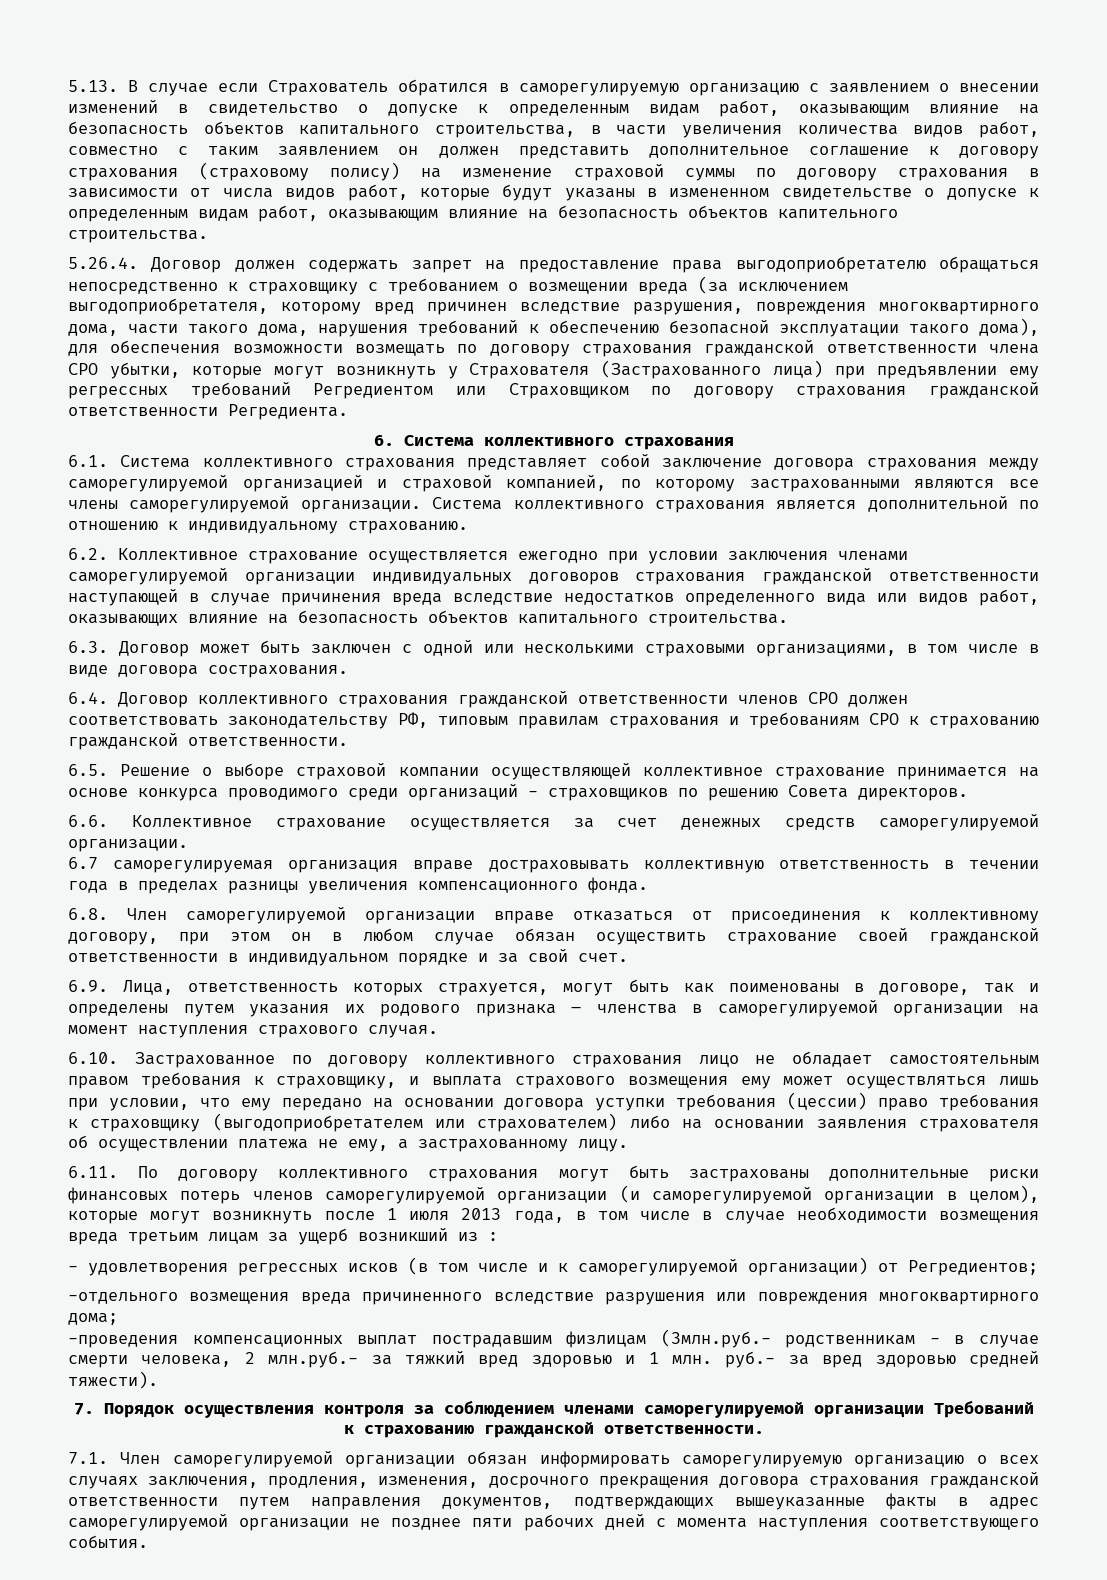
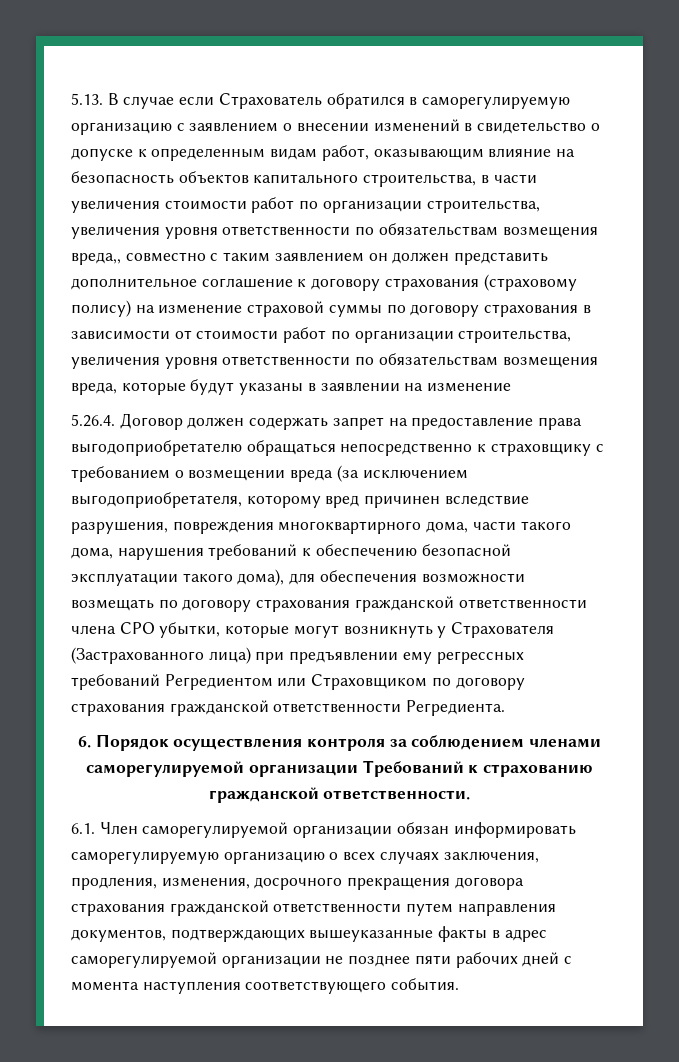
[797,121,1039,138] количества видов работ, -> [164,197,540,213] [71,223,598,239] [71,252,121,265] стоимости работ по организации строительства, увеличения уровня ответственности по обязательствам возмещения вреда,,
[222,184,1039,201] [68,205,898,222] [68,230,208,243] числа видов работ, которые будут указаны в измененном свидетельстве о допуске к определенным видам работ, оказывающим влияние на безопасность объектов капительного строительства. -> [196,327,572,343] [71,353,598,369] [71,379,512,395] стоимости работ по организации строительства, увеличения уровня ответственности по обязательствам возмещения вреда, которые будут указаны в заявлении на изменение
[403,435,734,450] [68,454,1039,471] [68,475,1039,492] [68,496,1039,513] [68,521,468,534] [68,548,908,564] [68,568,1039,585] [68,589,1039,606] [68,610,788,627] [68,640,1040,657] [68,665,348,678] [68,691,908,708] [68,712,1040,729] [68,733,348,750] [68,763,1039,780] [68,784,968,801] [68,814,1039,831] [68,839,188,852] [68,857,1039,873] [68,877,648,894] [68,907,1039,924] [68,928,1039,945] [68,949,628,966] [68,979,1039,996] [68,1000,1039,1017] [68,1025,438,1038] [68,1051,1040,1068] [68,1072,1040,1089] [68,1092,1039,1111] [68,1113,1039,1132] [68,1135,628,1152] [68,1165,1039,1182] [68,1185,1039,1204] [68,1207,1039,1224] [68,1228,498,1245] [68,1257,1038,1276] [68,1292,1039,1305] [68,1313,118,1325] [68,1329,1039,1348] [68,1351,1039,1368] [68,1371,158,1389] [73,1403,94,1415] Система коллективного страхования // 6.1. Система коллективного страхования представляет собой заключение договора страхования между саморегулируемой организацией и страховой компанией, по которому застрахованными являются все члены саморегулируемой организации. Система коллективного страхования является дополнительной по отношению к индивидуальному страхованию. // 6.2. Коллективное страхование осуществляется ежегодно при условии заключения членами саморегулируемой организации индивидуальных договоров страхования гражданской ответственности наступающей в случае причинения вреда вследствие недостатков определенного вида или видов работ, оказывающих влияние на безопасность объектов капитального строительства. // 6.3. Договор может быть заключен с одной или несколькими страховыми организациями, в том числе в виде договора сострахования. // 6.4. Договор коллективного страхования гражданской ответственности членов СРО должен соответствовать законодательству РФ, типовым правилам страхования и требованиям СРО к страхованию гражданской ответственности. // 6.5. Решение о выборе страховой компании осуществляющей коллективное страхование принимается на основе конкурса проводимого среди организаций - страховщиков по решению Совета директоров. // 6.6. Коллективное страхование осуществляется за счет денежных средств саморегулируемой организации. // 6.7 саморегулируемая организация вправе достраховывать коллективную ответственность в течении года в пределах разницы увеличения компенсационного фонда. // 6.8. Член саморегулируемой организации вправе отказаться от присоединения к коллективному договору, при этом он в любом случае обязан осуществить страхование своей гражданской ответственности в индивидуальном порядке и за свой счет. // 6.9. Лица, ответственность которых страхуется, могут быть как поименованы в договоре, так и определены путем указания их родового признака – членства в саморегулируемой организации на момент наступления страхового случая. // 6.10. Застрахованное по договору коллективного страхования лицо не обладает самостоятельным правом требования к страховщику, и выплата страхового возмещения ему может осуществляться лишь при условии, что ему передано на основании договора уступки требования (цессии) право требования к страховщику (выгодоприобретателем или страхователем) либо на основании заявления страхователя об осуществлении платежа не ему, а застрахованному лицу. // 6.11. По договору коллективного страхования могут быть застрахованы дополнительные риски финансовых потерь членов саморегулируемой организации (и саморегулируемой организации в целом), которые могут возникнуть после 1 июля 2013 года, в том числе в случае необходимости возмещения вреда третьим лицам за ущерб возникший из : // - удовлетворения регрессных исков (в том числе и к саморегулируемой организации) от Регредиентов; // -отдельного возмещения вреда причиненного вследствие разрушения или повреждения многоквартирного дома; // -проведения компенсационных выплат пострадавшим физлицам (3млн.руб.- родственникам - в случае смерти человека, 2 млн.руб.- за тяжкий вред здоровью и 1 млн. руб.- за вред здоровью средней тяжести). // 7. -> (91, 742) none
[68,1452,108,1464] 7.1. -> [71,823,95,834] 6.1.

